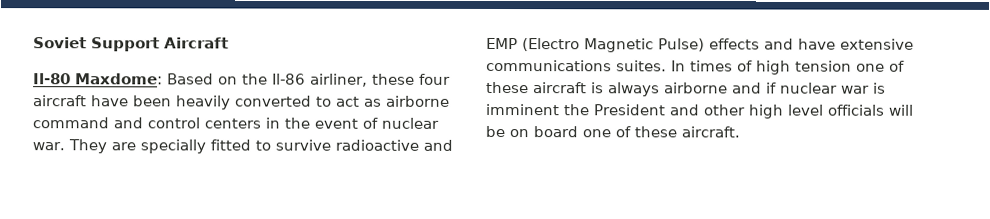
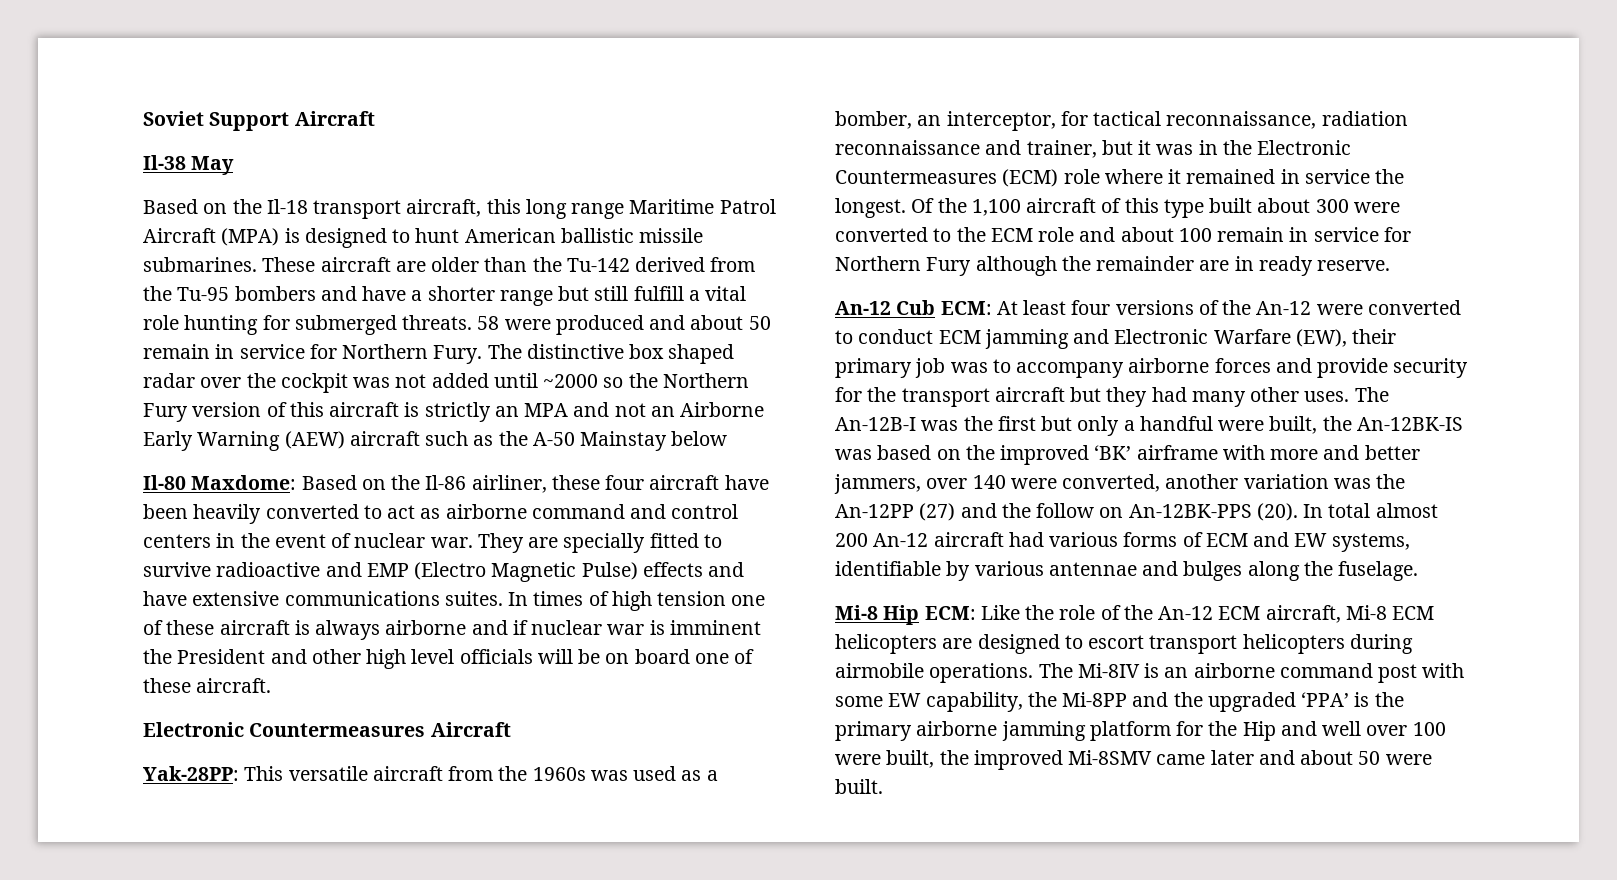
(229, 43) none -> [143,155,235,175] [143,199,776,219] [143,228,704,248] [143,257,756,272] [143,286,747,306] [143,315,771,335] [143,344,735,364] [143,373,749,393] [143,402,765,422] [143,431,728,451] // Il-38 May // Based on the Il-18 transport aircraft, this long range Maritime Patrol Aircraft (MPA) is designed to hunt American ballistic missile submarines. These aircraft are older than the Tu-142 derived from the Tu-95 bombers and have a shorter range but still fulfill a vital role hunting for submerged threats. 58 were produced and about 50 remain in service for Northern Fury. The distinctive box shaped radar over the cockpit was not added until ~2000 so the Northern Fury version of this aircraft is strictly an MPA and not an Airborne Early Warning (AEW) aircraft such as the A-50 Mainstay below
(740, 132) none -> [143,722,511,737] [143,766,718,781] [835,111,1408,131] [835,140,1352,158] [835,169,1405,187] [835,198,1400,218] [835,227,1411,242] [835,256,1391,276] [835,300,1461,315] [835,329,1397,349] [835,358,1469,378] [835,387,1389,407] [835,416,1463,436] [835,445,1420,465] [834,474,1406,494] [835,503,1438,521] [835,532,1410,552] [835,561,1419,581] [835,605,1435,625] [835,634,1413,654] [835,663,1465,683] [835,692,1404,712] [835,721,1446,741] [835,750,1432,770] [835,779,883,794] // Electronic Countermeasures Aircraft // Yak-28PP: This versatile aircraft from the 1960s was used as a bomber, an interceptor, for tactical reconnaissance, radiation reconnaissance and trainer, but it was in the Electronic Countermeasures (ECM) role where it remained in service the longest. Of the 1,100 aircraft of this type built about 300 were converted to the ECM role and about 100 remain in service for Northern Fury although the remainder are in ready reserve. // An-12 Cub ECM: At least four versions of the An-12 were converted to conduct ECM jamming and Electronic Warfare (EW), their primary job was to accompany airborne forces and provide security for the transport aircraft but they had many other uses. The An-12B-I was the first but only a handful were built, the An-12BK-IS was based on the improved ‘BK’ airframe with more and better jammers, over 140 were converted, another variation was the An-12PP (27) and the follow on An-12BK-PPS (20). In total almost 200 An-12 aircraft had various forms of ECM and EW systems, identifiable by various antennae and bulges along the fuselage. // Mi-8 Hip ECM: Like the role of the An-12 ECM aircraft, Mi-8 ECM helicopters are designed to escort transport helicopters during airmobile operations. The Mi-8IV is an airborne command post with some EW capability, the Mi-8PP and the upgraded ‘PPA’ is the primary airborne jamming platform for the Hip and well over 100 were built, the improved Mi-8SMV came later and about 50 were built.

